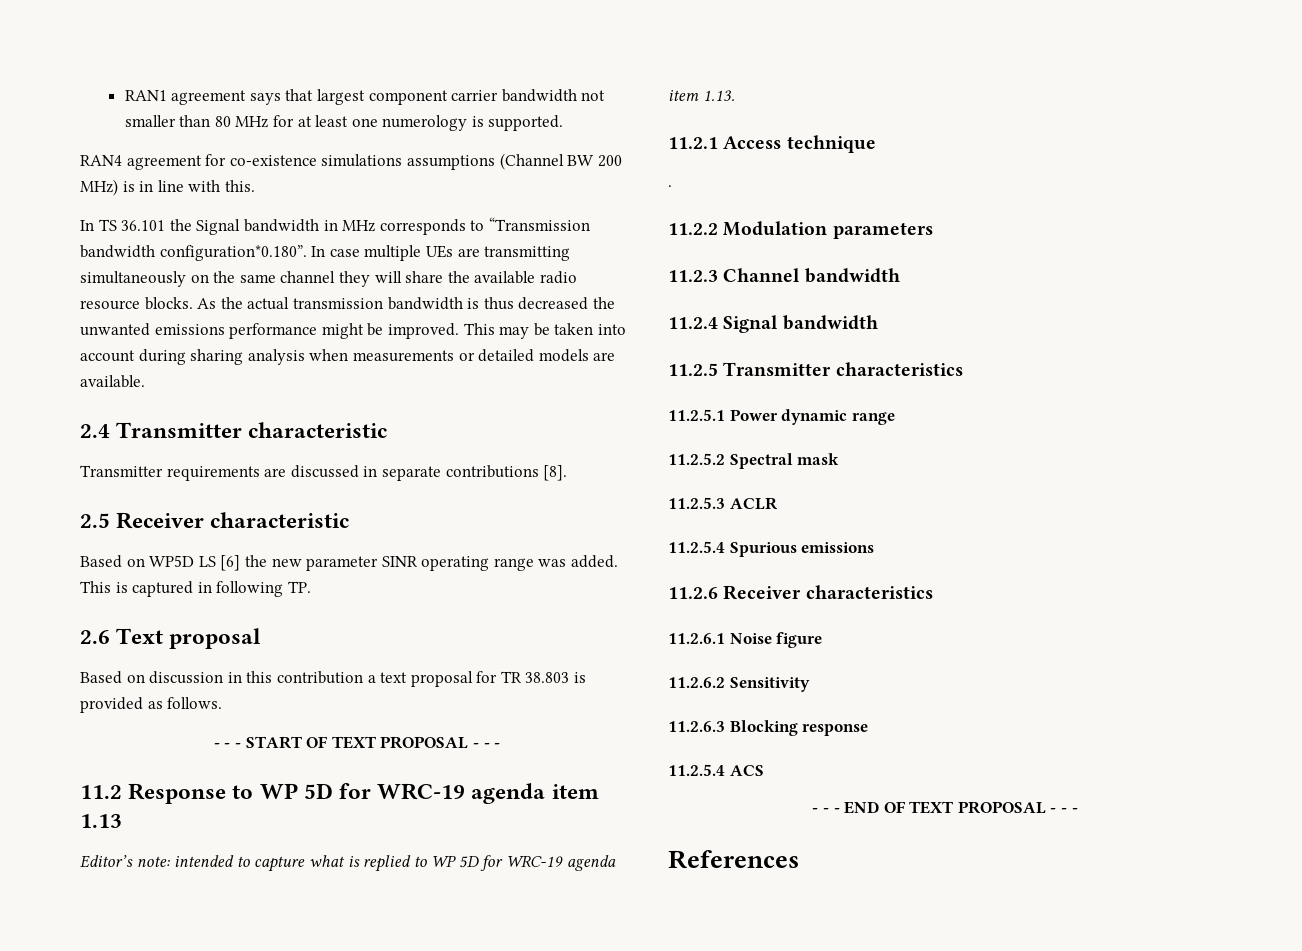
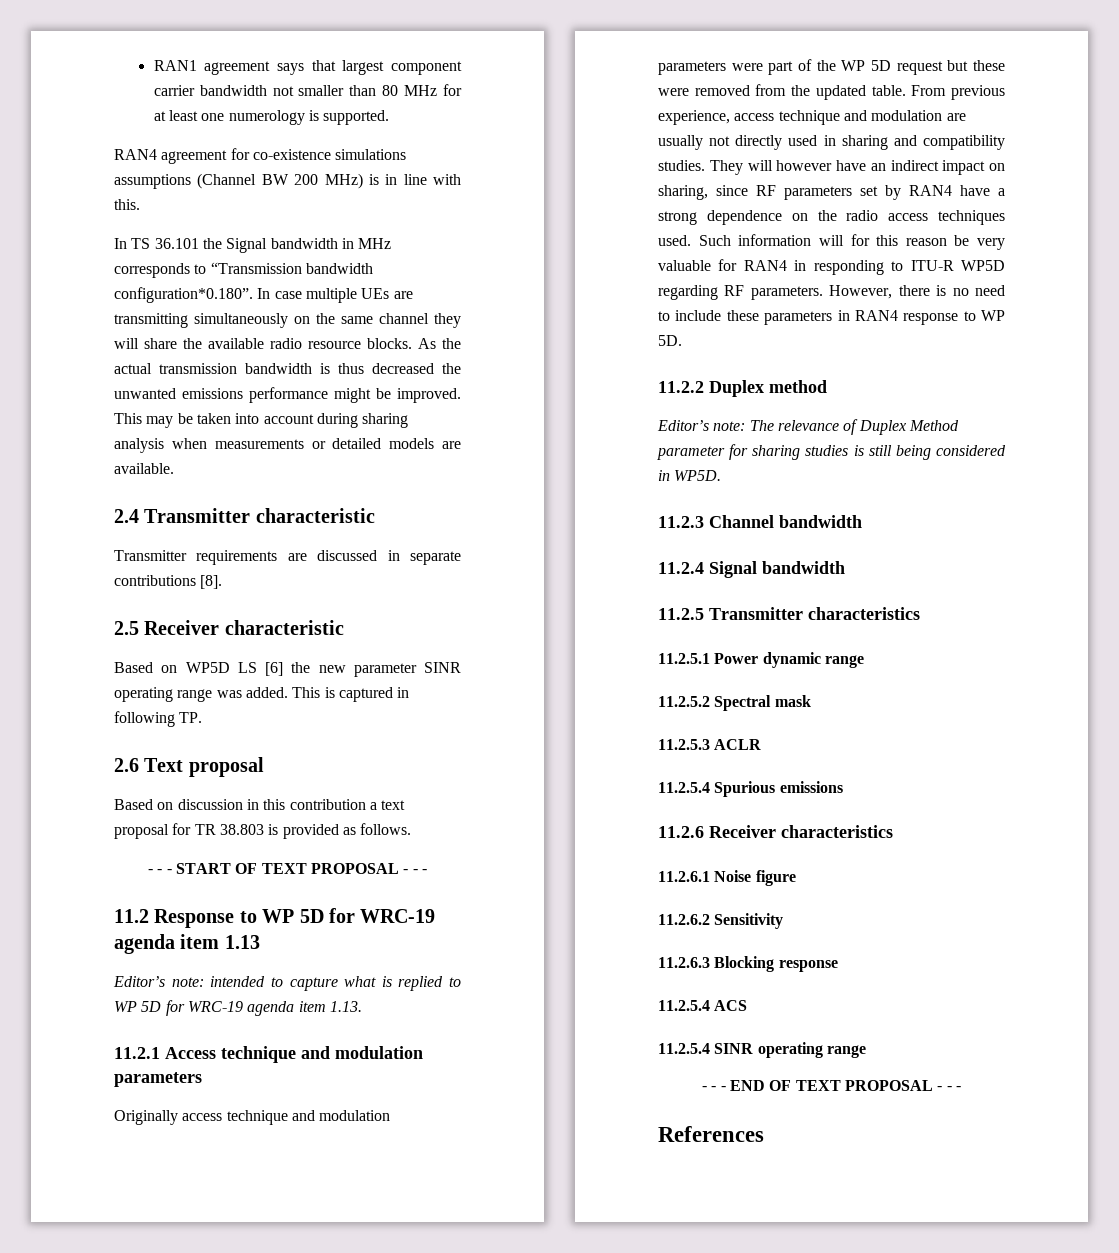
[668,185,672,187] [668,221,933,239] // . // 11.2.2 Modulation parameters -> [301,1046,423,1059] [114,1072,202,1087] [114,1110,391,1125] [658,59,1005,75] [658,84,1005,100] [658,110,966,125] [658,135,1005,150] [658,160,1005,175] [658,185,1005,200] [658,210,1005,225] [658,234,1005,250] [658,259,1005,275] [658,285,1005,300] [658,310,1005,325] [658,335,682,346] [658,380,827,397] [657,419,959,435] [657,444,1006,460] [658,470,722,481] and modulation parameters // Originally access technique and modulation parameters were part of the WP 5D request but these were removed from the updated table. From previous experience, access technique and modulation are usually not directly used in sharing and compatibility studies. They will however have an indirect impact on sharing, since RF parameters set by RAN4 have a strong dependence on the radio access techniques used. Such information will for this reason be very valuable for RAN4 in responding to ITU-R WP5D regarding RF parameters. However, there is no need to include these parameters in RAN4 response to WP 5D. // 11.2.2 Duplex method // Editor’s note: The relevance of Duplex Method parameter for sharing studies is still being considered in WP5D.
(764, 770) none -> [658,1042,866,1058] // 11.2.5.4 SINR operating range

